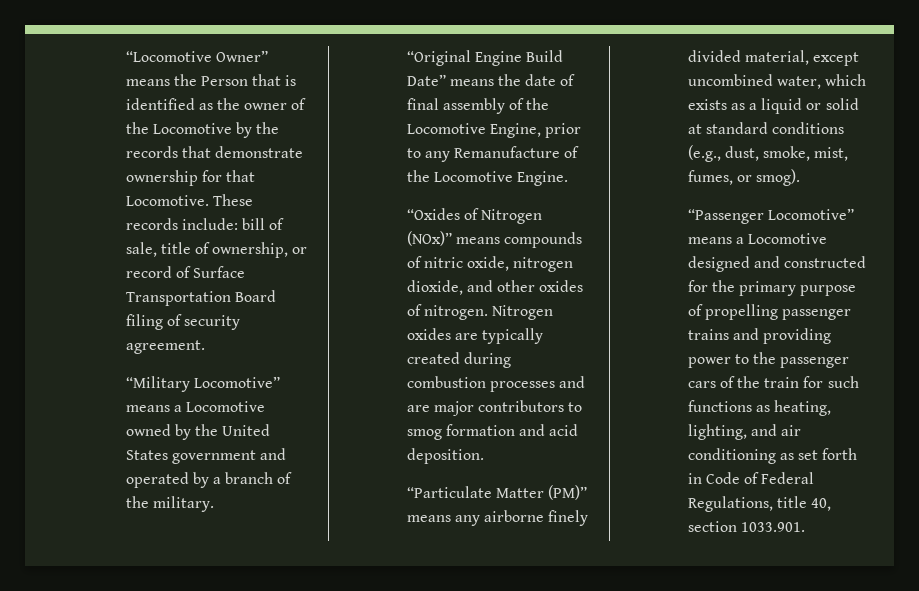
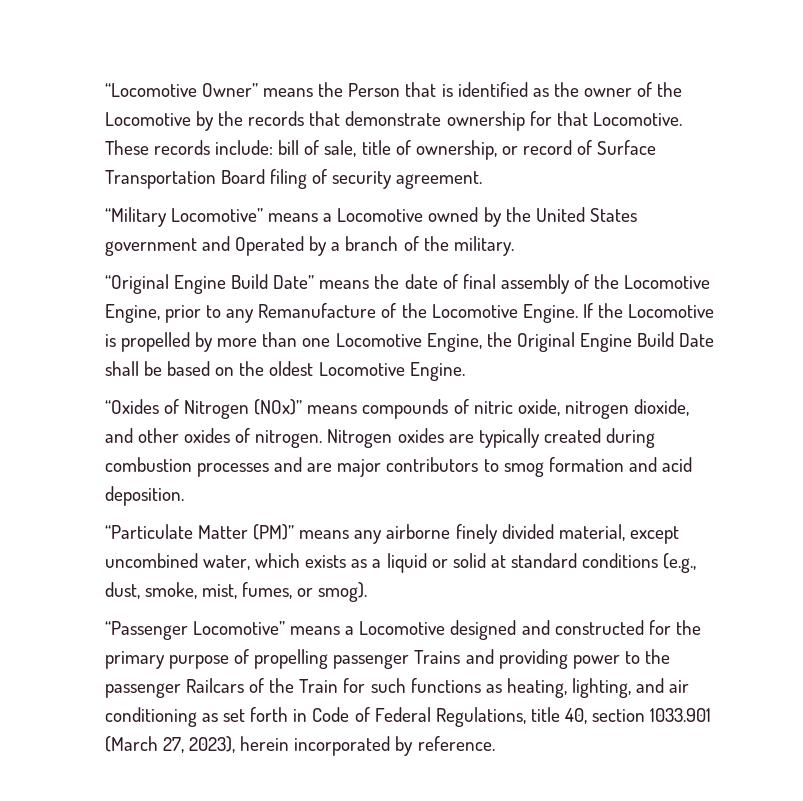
[125,472,189,488] operated -> [235,236,305,256] Operated
(569, 178) none -> [583,303,715,318] [104,332,715,352] [104,361,465,381] If the Locomotive is propelled by more than one Locomotive Engine, the Original Engine Build Date shall be based on the oldest Locomotive Engine.
[687,329,729,340] trains -> [414,650,461,664] Trains
[687,376,800,388] cars of the train -> [185,678,339,693] Railcars of the Train
[740,522,805,532] 1033.901. -> [650,708,712,722] [104,736,495,756] 1033.901 (March 27, 2023), herein incorporated by reference.

